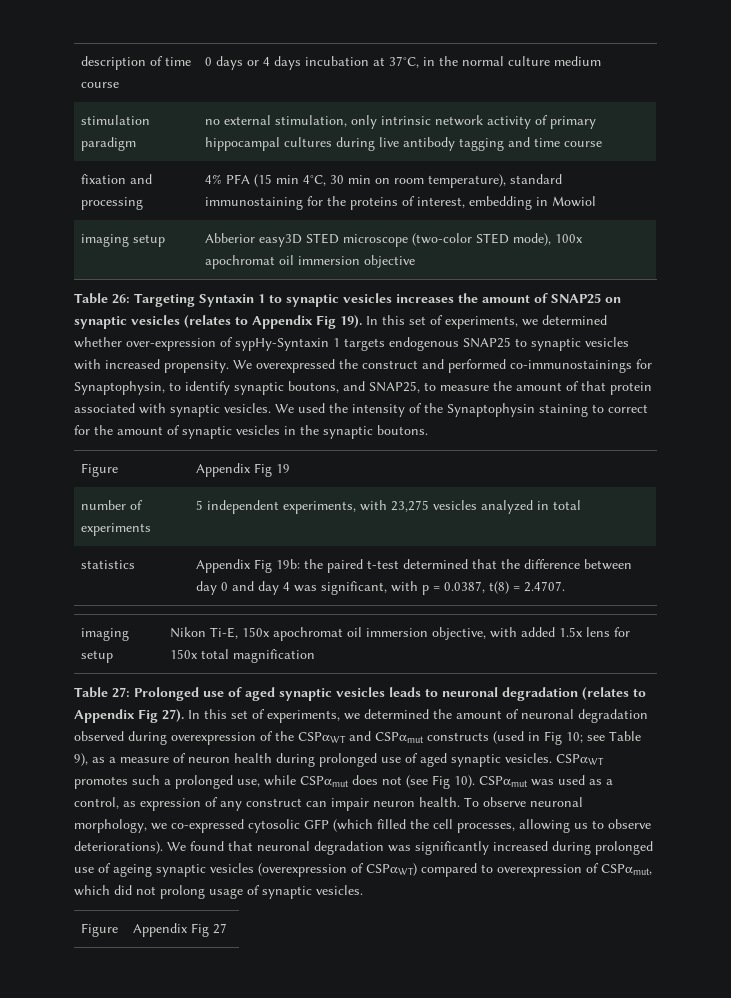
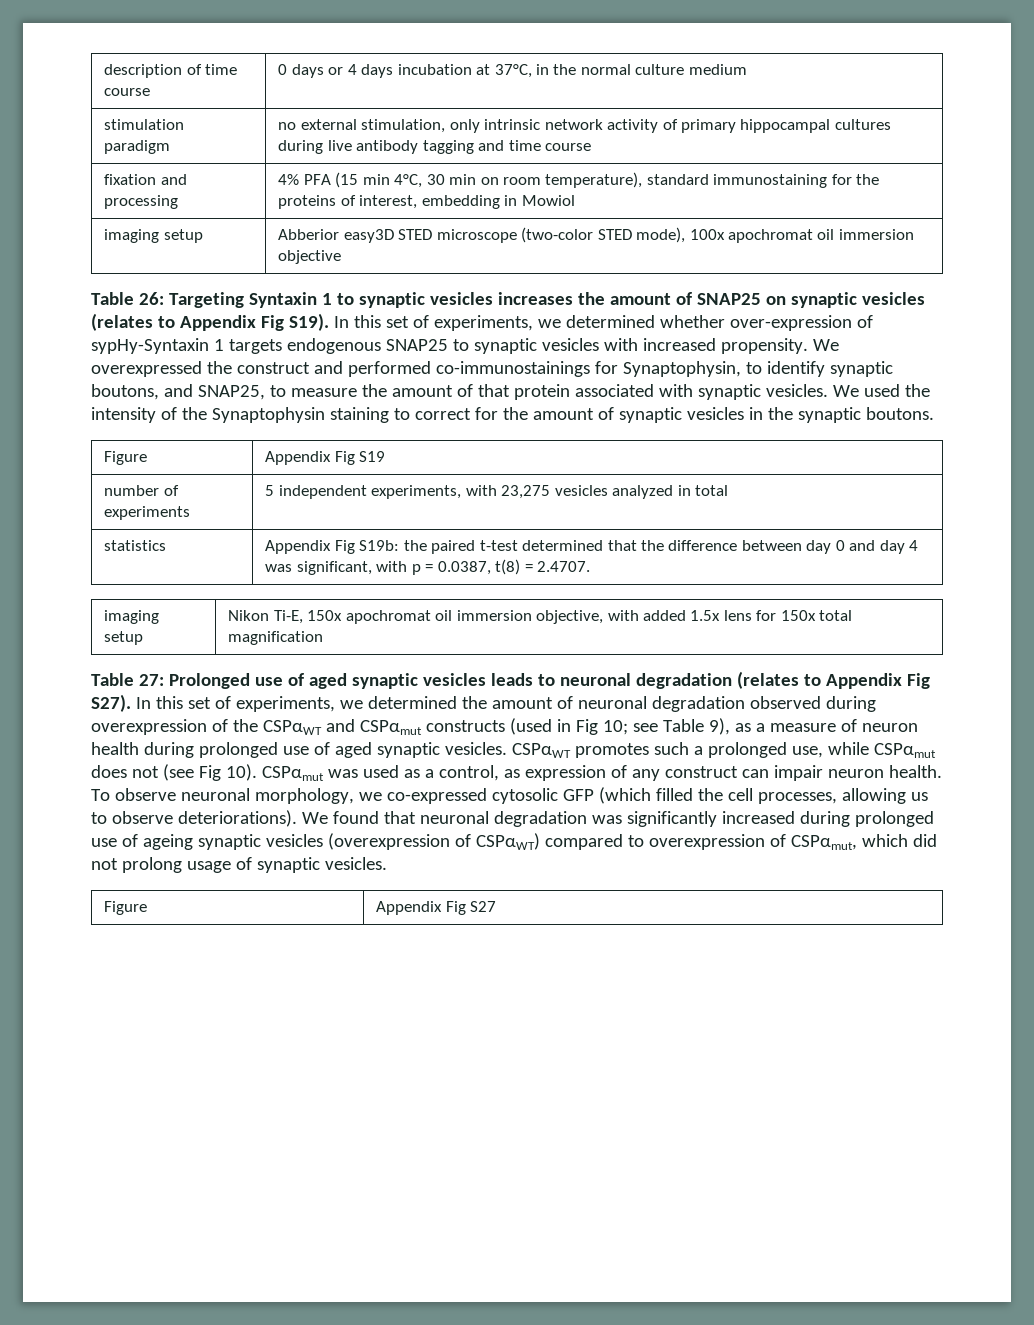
[340,315,362,328] 19). -> [288,313,329,331] S19).
[276,464,291,473] 19 -> [359,451,386,462] S19
[276,559,301,569] 19b: -> [359,540,400,551] S19b:
[162,709,184,722] 27). -> [91,694,131,712] S27).
[213,923,228,934] 27 -> [470,901,497,912] S27

